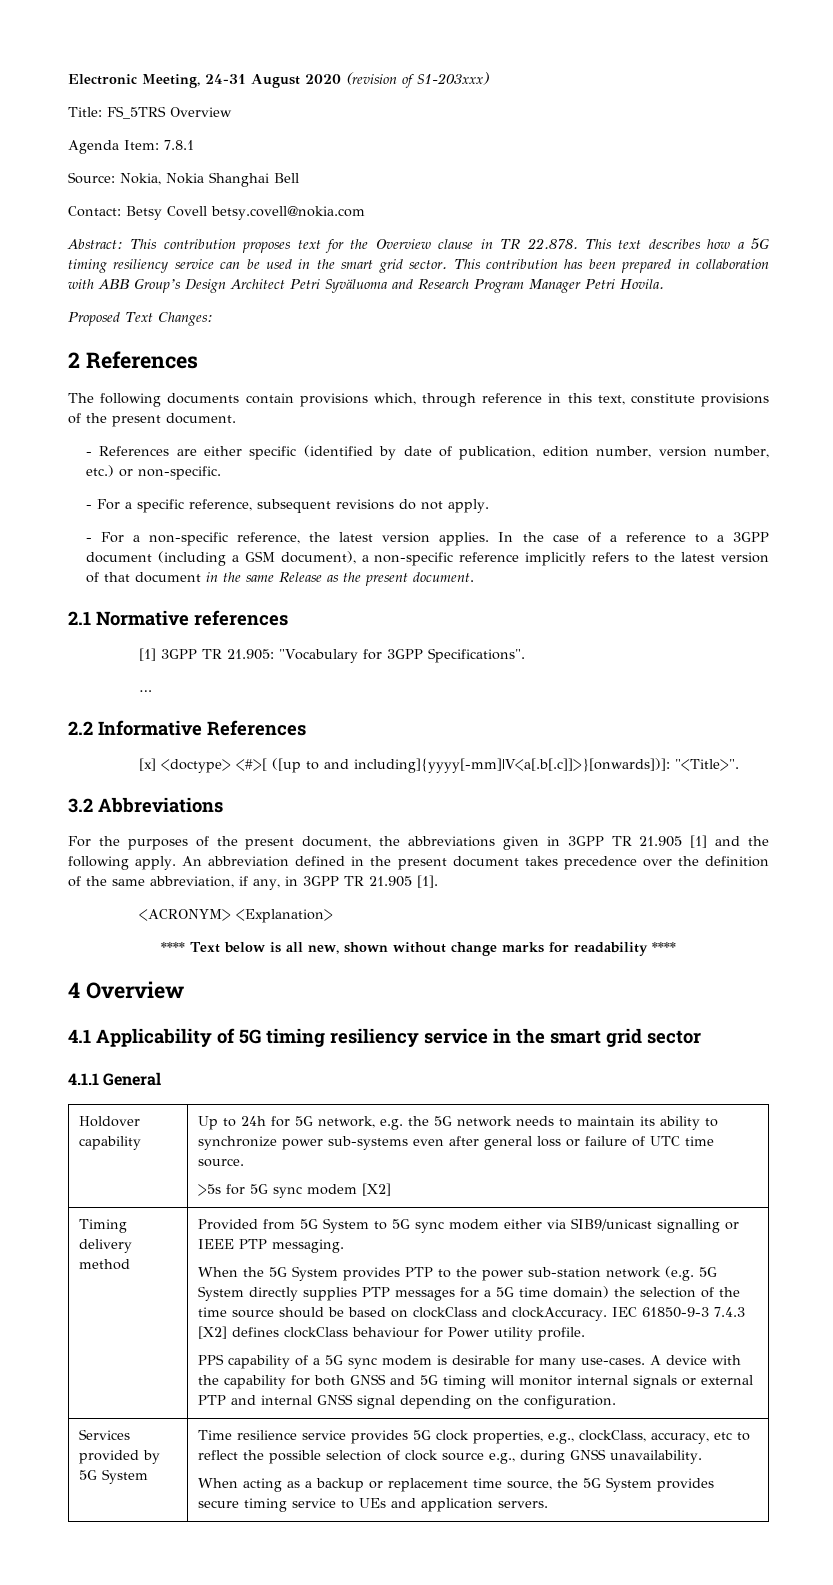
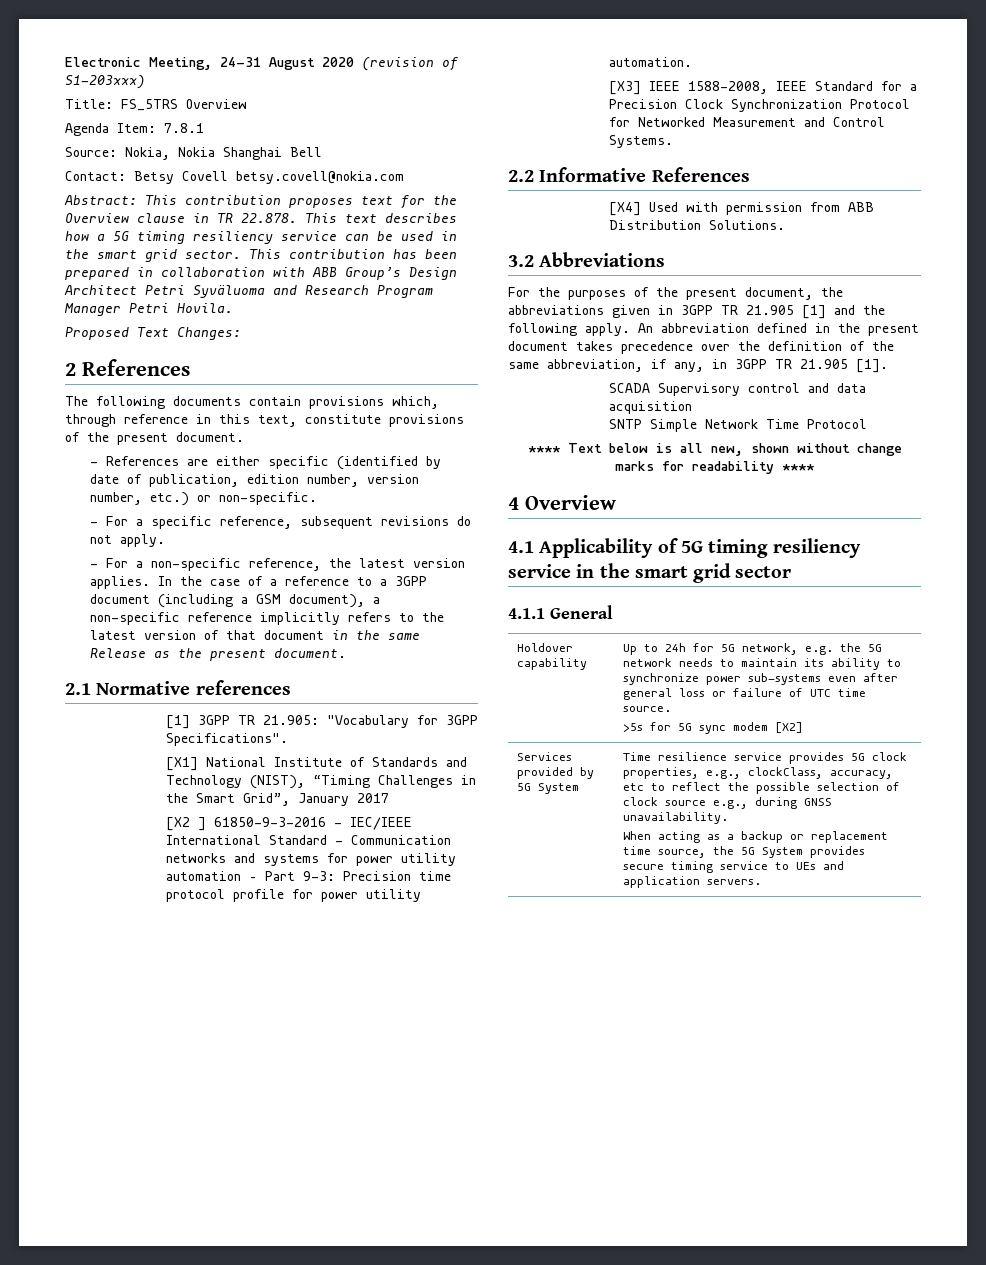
[139,690,153,692] [68,720,306,736] [139,758,740,773] … // 2.2 Informative References // [x] <doctype> <#>[ ([up to and including]{yyyy[-mm]|V<a[.b[.c]]>}[onwards])]: "<Title>". -> [165,757,467,771] [165,775,476,789] [165,793,389,806] [165,817,412,831] [165,835,451,845] [165,853,456,866] [165,871,451,881] [165,889,421,902] [608,57,692,67] [608,81,917,95] [608,99,910,112] [608,117,885,127] [608,135,673,148] [508,167,750,182] [608,202,874,216] [608,220,785,230] [X1] National Institute of Standards and Technology (NIST), “Timing Challenges in the Smart Grid”, January 2017 // [X2 ] 61850-9-3-2016 - IEC/IEEE International Standard - Communication networks and systems for power utility automation – Part 9-3: Precision time protocol profile for power utility automation. // [X3] IEEE 1588-2008, IEEE Standard for a Precision Clock Synchronization Protocol for Networked Measurement and Control Systems. // 2.2 Informative References // [X4] Used with permission from ABB Distribution Solutions.
[139,909,334,923] <ACRONYM> <Explanation> -> [608,383,866,396] [608,401,692,414] [608,419,867,432] SCADA Supervisory control and data acquisition // SNTP Simple Network Time Protocol
[79,1219,128,1233] [79,1239,133,1253] [79,1259,131,1270] [198,1218,740,1233] [198,1239,345,1253] [198,1266,718,1281] [198,1286,741,1301] [198,1307,746,1321] [198,1326,586,1341] [198,1354,742,1369] [198,1374,754,1389] [198,1394,617,1409] // Timing delivery method | Provided from 5G System to 5G sync modem either via SIB9/unicast signalling or IEEE PTP messaging. // When the 5G System provides PTP to the power sub-station network (e.g. 5G System directly supplies PTP messages for a 5G time domain) the selection of the time source should be based on clockClass and clockAccuracy. IEC 61850-9-3 7.4.3 [X2] defines clockClass behaviour for Power utility profile. // PPS capability of a 5G sync modem is desirable for many use-cases. A device with the capability for both GNSS and 5G timing will monitor internal signals or external PTP and internal GNSS signal depending on the configuration. -> (803, 727) none

